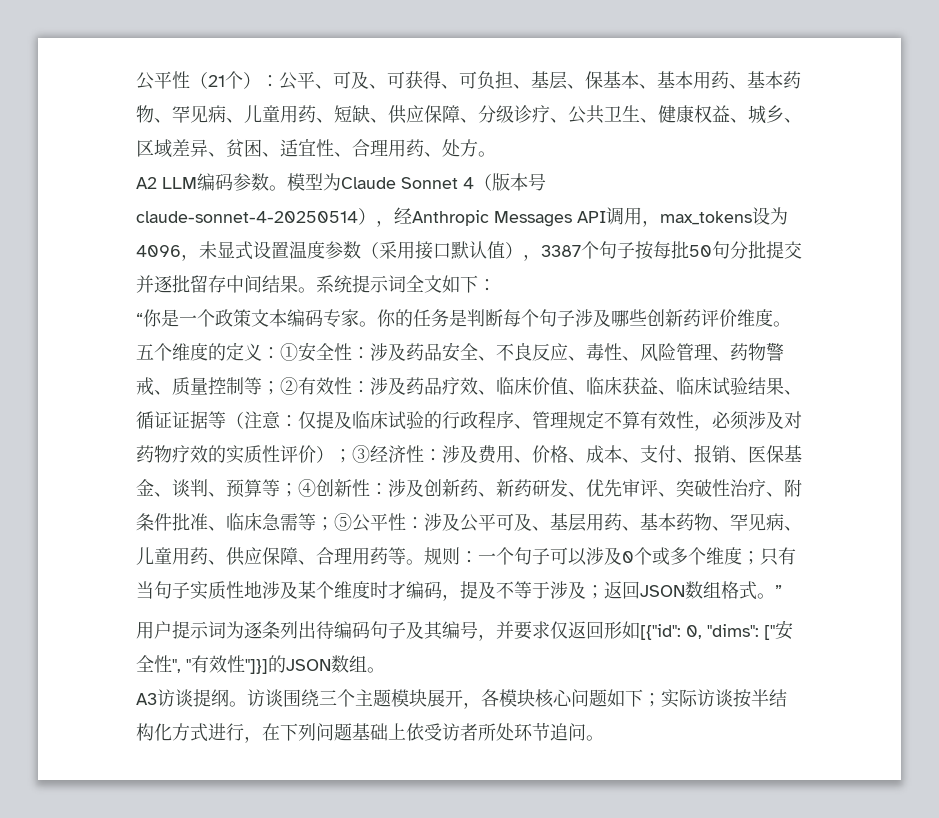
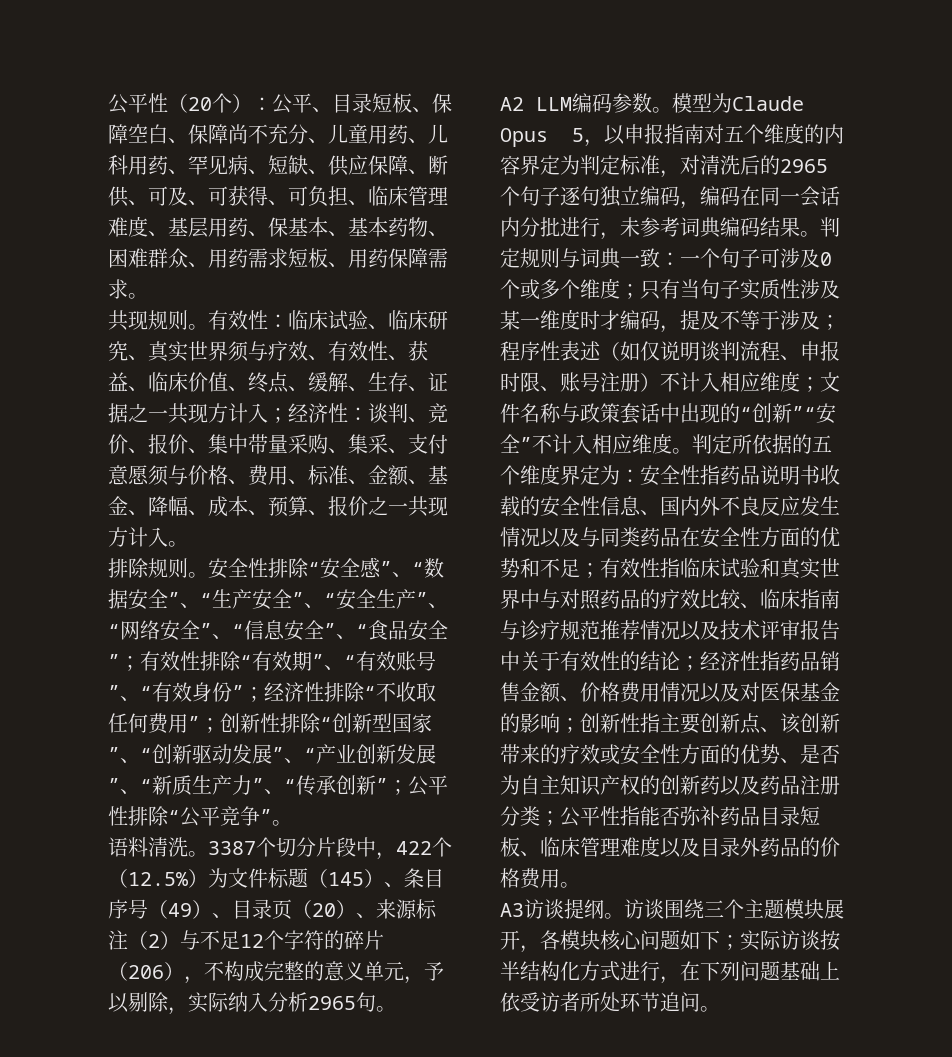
[208,75,225,87] 21 -> [188,97,212,111] 20
(333, 86) none -> [332,93,452,113] [108,124,448,144] [108,155,448,176] [108,186,148,207] 目录短板、保障空白、保障尚不充分、儿童用药、儿科用药、罕见病、短缺、供应保障、断供、
[531,71,801,90] [136,105,802,124] [136,139,478,158] 基层、保基本、基本用药、基本药物、罕见病、儿童用药、短缺、供应保障、分级诊疗、公共卫生、健康权益、城乡、区域差异、贫困、适宜性、合理用药、处方 -> [368,186,448,206] [108,216,448,238] [108,248,448,268] [108,279,148,299] [108,310,448,331] [108,341,428,362] [108,372,448,393] [108,403,448,424] [108,434,448,454] [108,465,448,486] [108,496,448,517] [108,527,188,547] [108,557,444,579] [108,589,448,610] [108,620,448,641] [108,651,436,671] [108,682,436,702] [108,713,432,734] [108,744,436,764] [108,775,448,796] [108,806,292,827] [108,837,452,860] [108,868,444,888] [108,899,437,919] [108,930,384,950] [108,961,444,984] [108,992,376,1015] 临床管理难度、基层用药、保基本、基本药物、困难群众、用药需求短板、用药保障需求。 // 共现规则。有效性：临床试验、临床研究、真实世界须与疗效、有效性、获益、临床价值、终点、缓解、生存、证据之一共现方计入；经济性：谈判、竞价、报价、集中带量采购、集采、支付意愿须与价格、费用、标准、金额、基金、降幅、成本、预算、报价之一共现方计入。 // 排除规则。安全性排除“安全感”、“数据安全”、“生产安全”、“安全生产”、“网络安全”、“信息安全”、“食品安全”；有效性排除“有效期”、“有效账号”、“有效身份”；经济性排除“不收取任何费用”；创新性排除“创新型国家”、“创新驱动发展”、“产业创新发展”、“新质生产力”、“传承创新”；公平性排除“公平竞争”。 // 语料清洗。3387个切分片段中，422个（12.5%）为文件标题（145）、条目序号（49）、目录页（20）、来源标注（2）与不足12个字符的碎片（206），不构成完整的意义单元，予以剔除，实际纳入分析2965句
[401,173,546,191] [136,207,788,227] [136,241,802,261] [136,275,496,293] [136,309,791,328] [136,342,784,362] [136,376,802,396] [136,410,802,431] [136,444,802,464] [136,479,802,498] [136,512,802,532] [136,547,460,566] Sonnet 4（版本号claude-sonnet-4-20250514），经Anthropic Messages API调用，max_tokens设为4096，未显式设置温度参数（采用接口默认值），3387个句子按每批50句分批提交并逐批留存中间结果。系统提示词全文如下： // “你是一个政策文本编码专家。你的任务是判断每个句子涉及哪些创新药评价维度。五个维度的定义：①安全性：涉及药品安全、不良反应、毒性、风险管理、药物警戒、质量控制等；②有效性：涉及药品疗效、临床价值、临床获益、临床试验结果、循证证据等（注意：仅提及临床试验的行政程序、管理规定不算有效性，必须涉及对药物疗效的实质性评价）；③经济性：涉及费用、价格、成本、支付、报销、医保基金、谈判、预算等；④创新性：涉及创新药、新药研发、优先审评、突破性治疗、附条件批准、临床急需等；⑤公平性：涉及公平可及、基层用药、基本药物、罕见病、儿童用药、供应保障、合理用药等。规则 -> [500,123,844,147] [500,155,828,178] [500,186,840,209] [500,217,840,240] [500,248,660,269] Opus 5，以申报指南对五个维度的内容界定为判定标准，对清洗后的2965个句子逐句独立编码，编码在同一会话内分批进行，未参考词典编码结果。判定规则与词典一致
[568,548,587,566] 以 -> (780, 258) none
[244,581,334,599] 地涉及某个 -> [800,279,840,299] [500,310,540,330] 涉及某一
[604,581,782,600] [136,620,793,641] [136,655,367,674] 返回JSON数组格式。” // 用户提示词为逐条列出待编码句子及其编号，并要求仅返回形如[{"id": 0, "dims": ["安全性", "有效性"]}]的JSON数组 -> [500,341,840,361] [500,371,840,392] [500,403,836,424] [500,433,832,454] [500,464,840,486] [500,496,840,517] [500,527,840,548] [500,558,840,579] [500,589,840,610] [500,620,840,641] [500,651,840,671] [500,682,840,703] [500,713,840,734] [500,744,840,765] [500,775,840,796] [500,806,820,827] [500,836,840,858] [500,868,560,889] 程序性表述（如仅说明谈判流程、申报时限、账号注册）不计入相应维度；文件名称与政策套话中出现的“创新”“安全”不计入相应维度。判定所依据的五个维度界定为：安全性指药品说明书收载的安全性信息、国内外不良反应发生情况以及与同类药品在安全性方面的优势和不足；有效性指临床试验和真实世界中与对照药品的疗效比较、临床指南与诊疗规范推荐情况以及技术评审报告中关于有效性的结论；经济性指药品销售金额、价格费用情况以及对医保基金的影响；创新性指主要创新点、该创新带来的疗效或安全性方面的优势、是否为自主知识产权的创新药以及药品注册分类；公平性指能否弥补药品目录短板、临床管理难度以及目录外药品的价格费用

